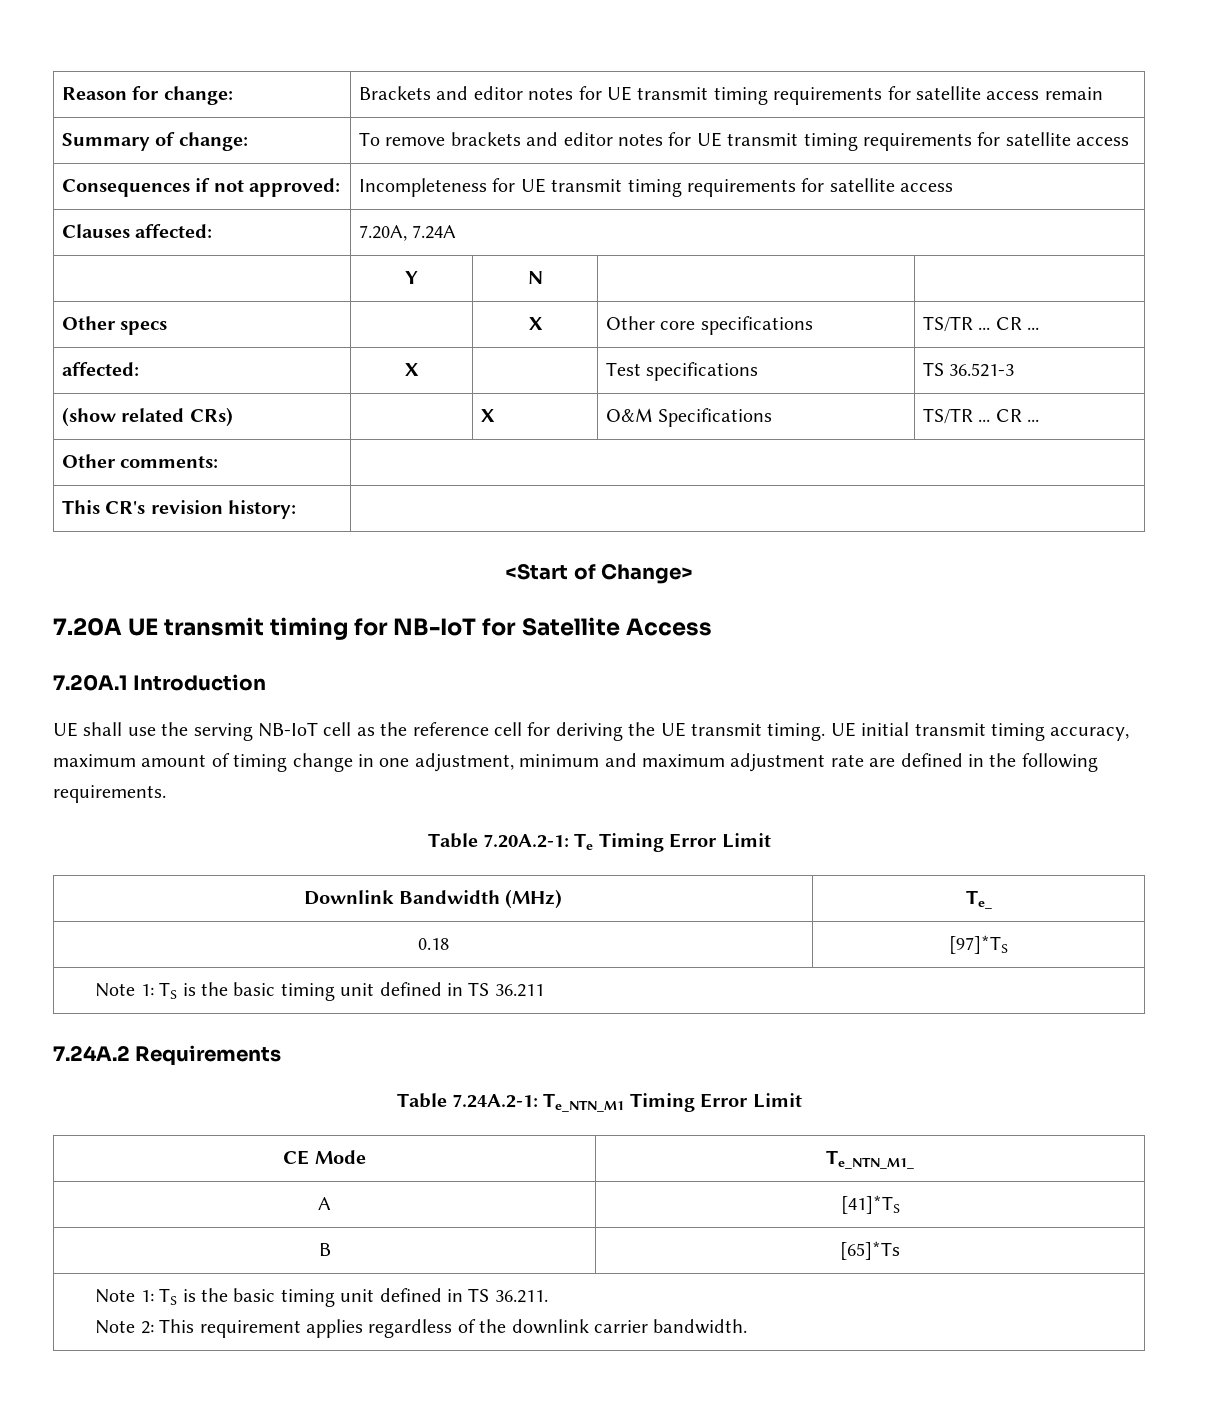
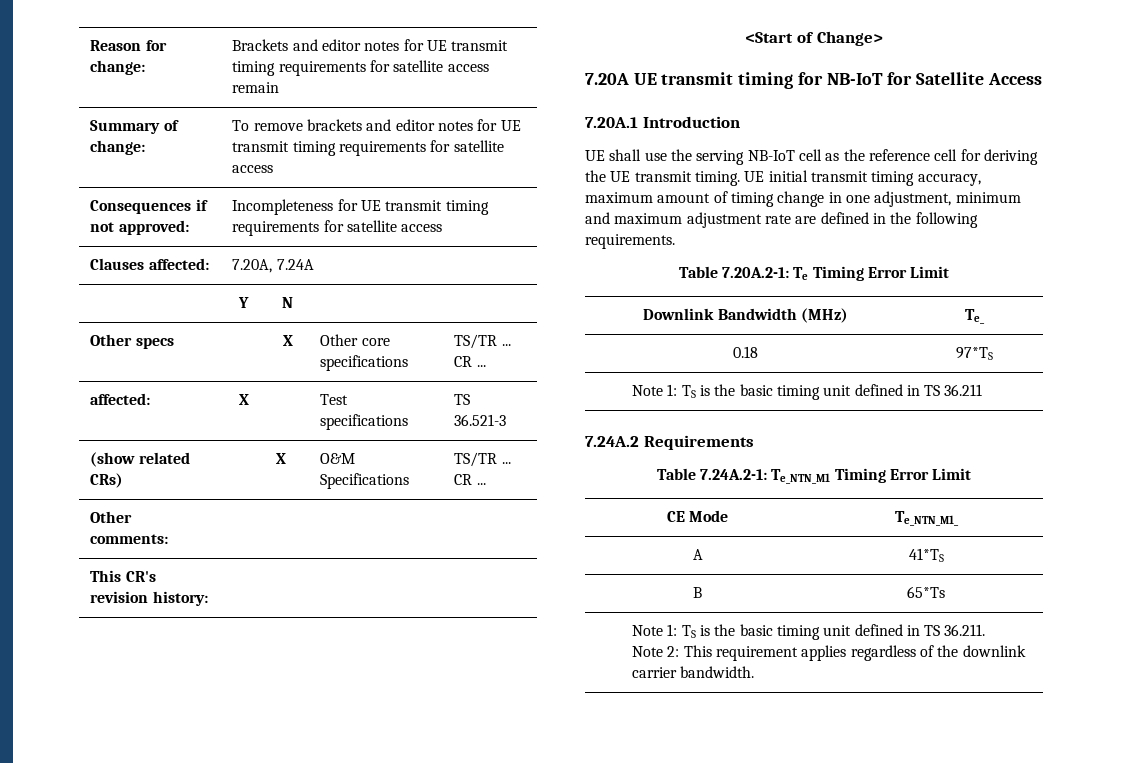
[949,935,1008,954] [97]*TS -> [955,347,993,360] 97*TS
[840,1195,900,1214] [41]*TS -> [908,548,944,562] 41*TS
[840,1241,901,1260] [65]*Ts -> [907,586,945,598] 65*Ts

